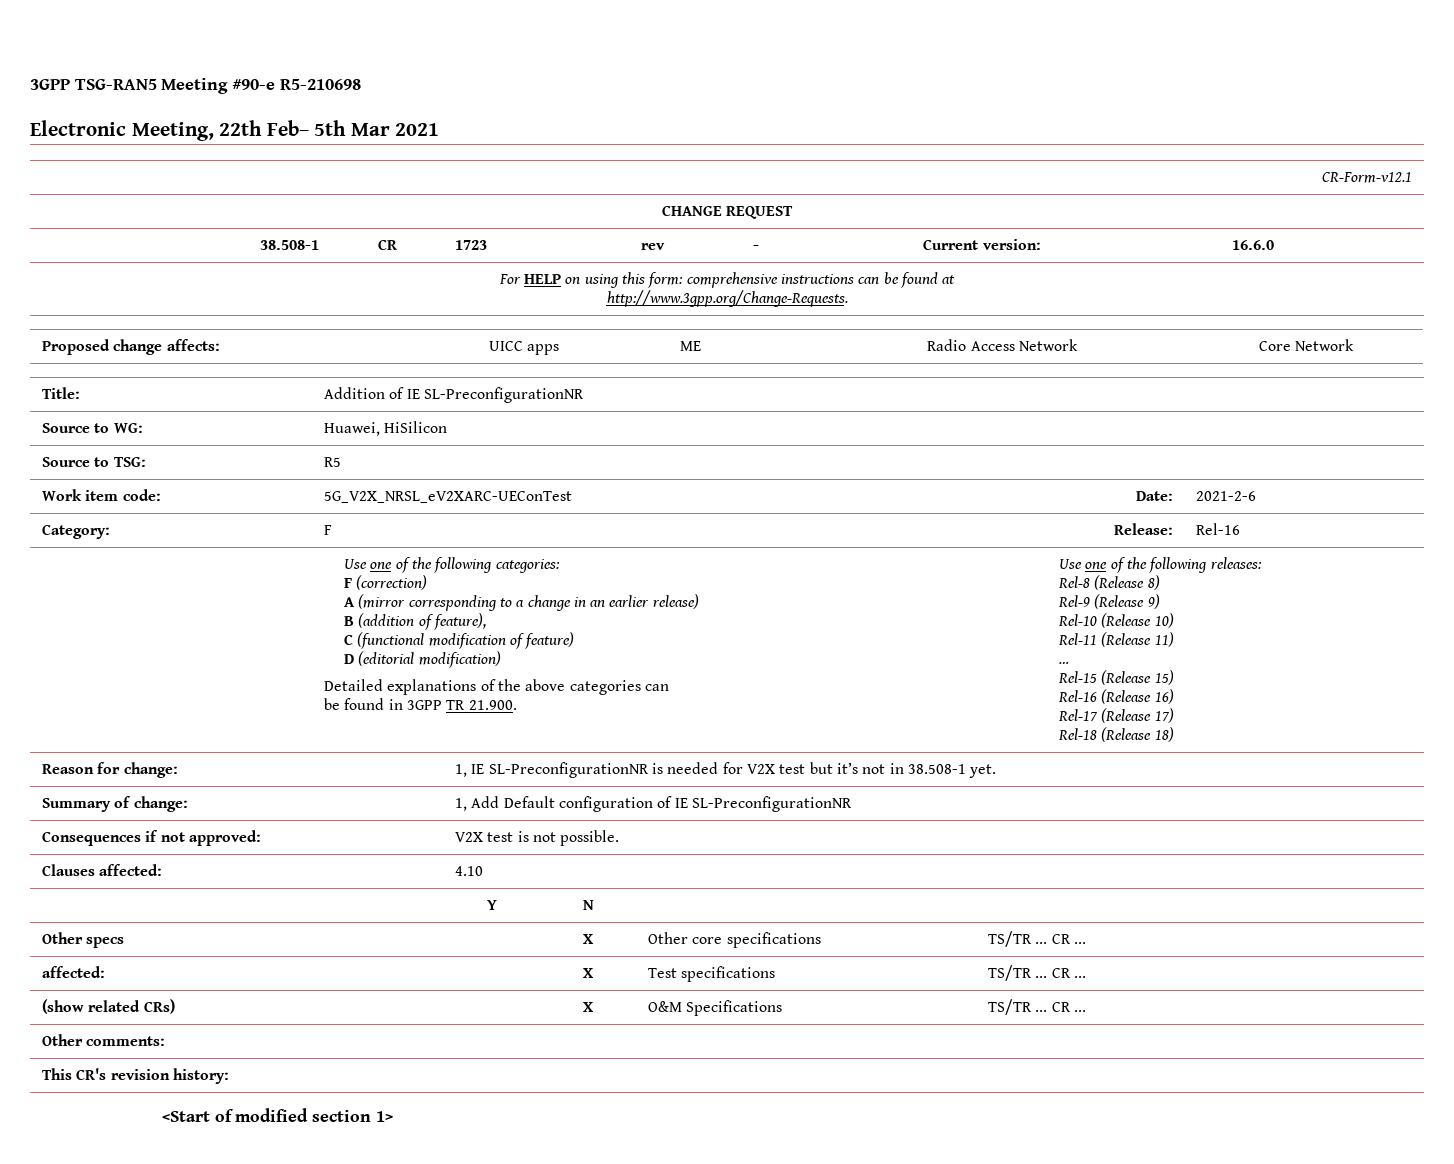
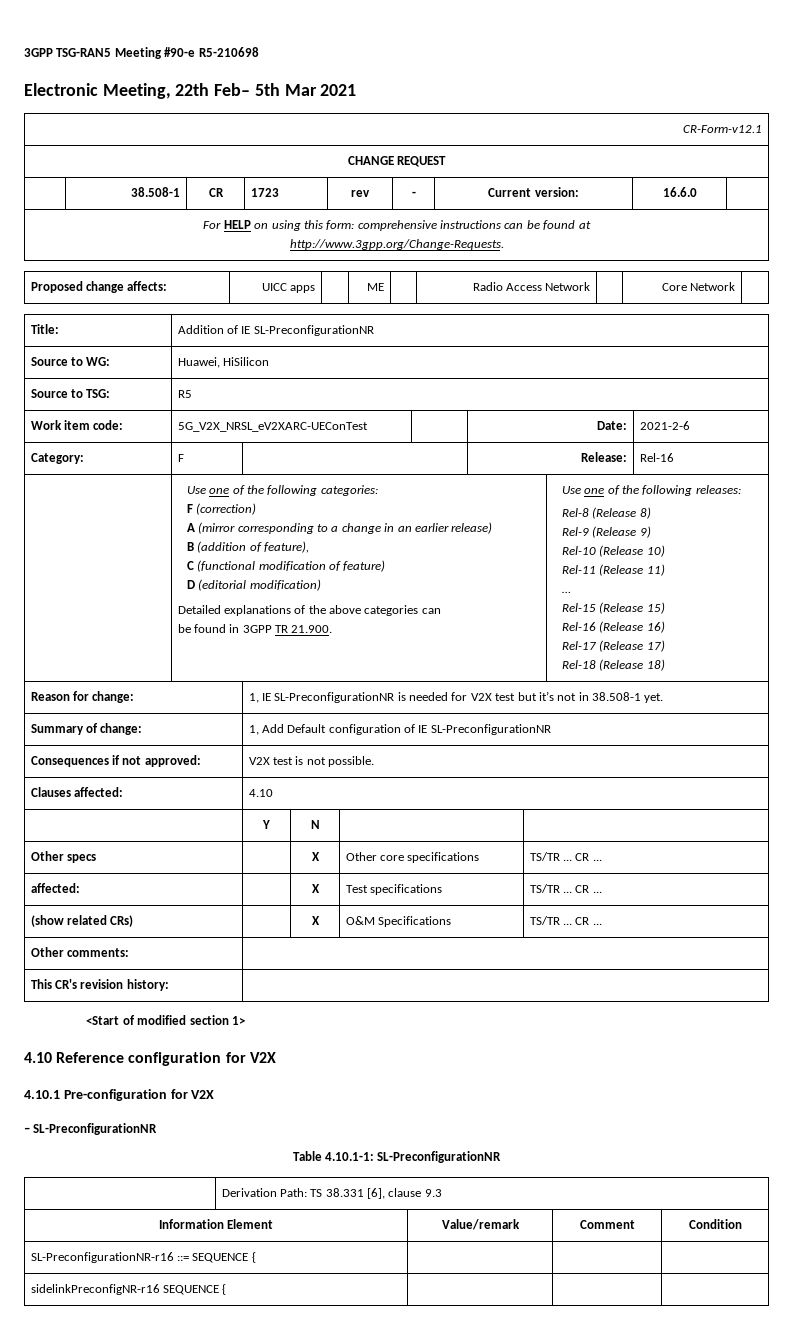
(393, 1116) none -> [24,1052,276,1066] [24,1089,215,1101] [24,1123,158,1135] [292,1151,502,1163] [221,1188,442,1199] [158,1219,274,1229] [441,1219,520,1230] [579,1220,635,1229] [688,1219,742,1229] [30,1252,256,1263] [30,1284,227,1295] // 4.10 Reference configuration for V2X // 4.10.1 Pre-configuration for V2X // – SL-PreconfigurationNR // Table 4.10.1-1: SL-PreconfigurationNR // | Derivation Path: TS 38.331 [6], clause 9.3 // Information Element | Value/remark | Comment | Condition // SL-PreconfigurationNR-r16 ::= SEQUENCE { | | | // sidelinkPreconfigNR-r16 SEQUENCE { | | |

